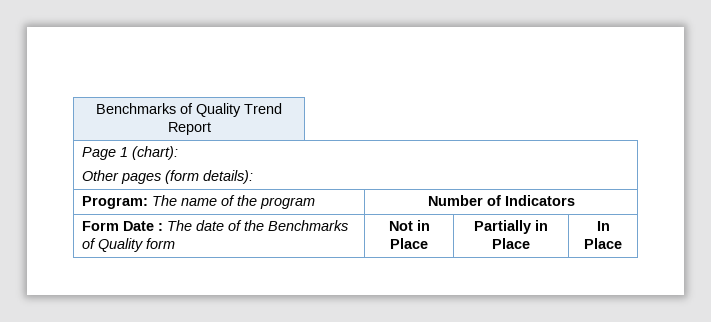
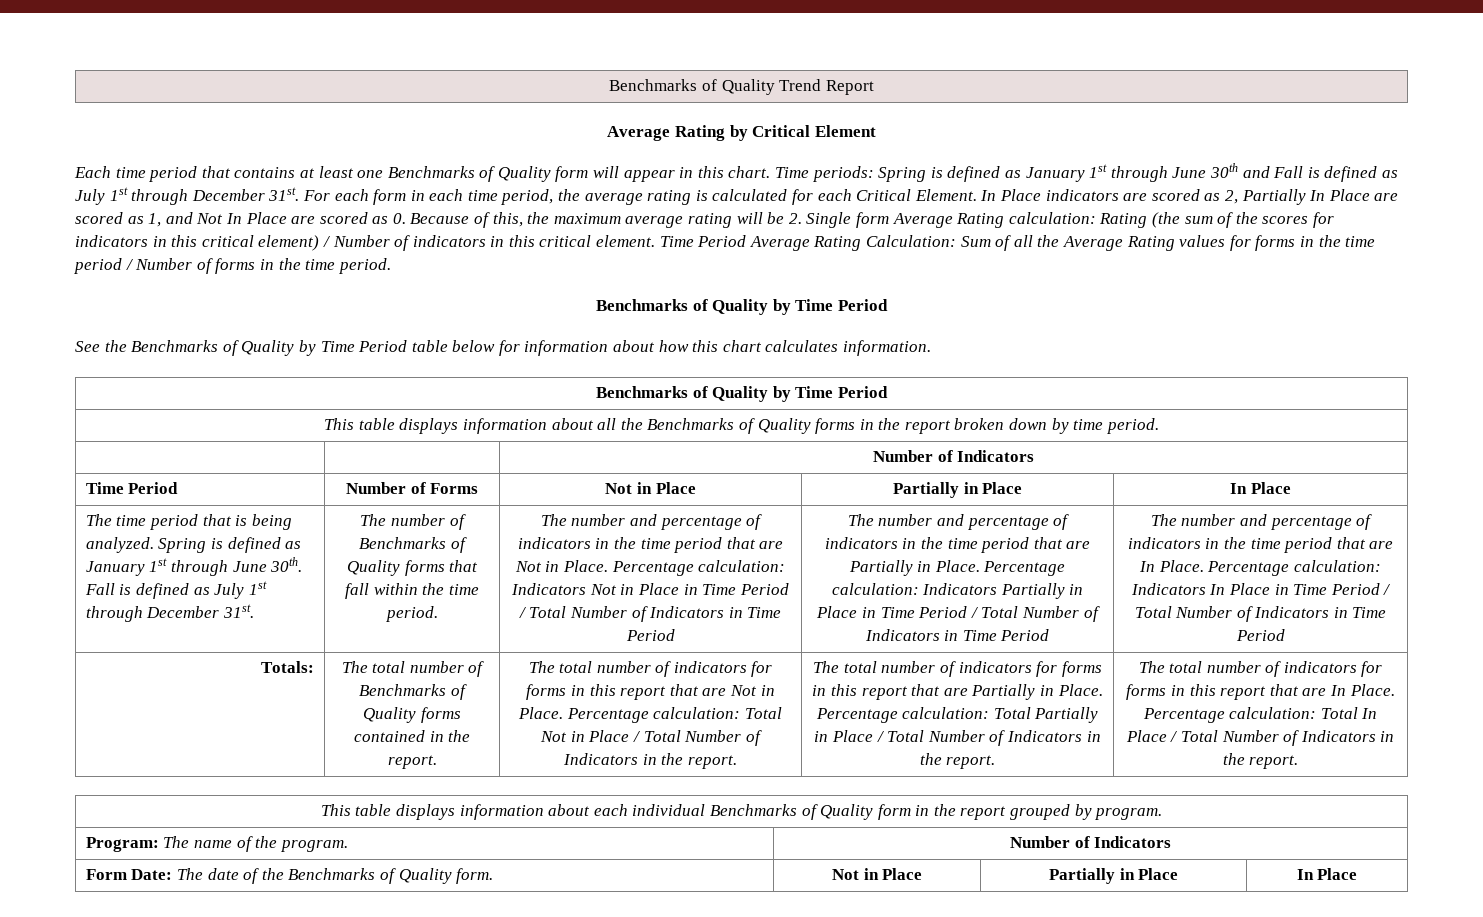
[82,146,179,160] [82,170,254,184] [82,195,316,209] [427,195,575,206] [82,220,349,231] [82,238,176,252] [388,220,430,231] [390,238,428,249] [474,220,548,234] [492,238,530,249] [596,221,610,231] [584,238,622,249] // Page 1 (chart): // Other pages (form details): // Program: The name of the program | Number of Indicators // Form Date : The date of the Benchmarks of Quality form | Not in Place | Partially in Place | In Place -> [607,125,876,141] [74,163,1398,182] [75,187,1399,205] [75,212,1334,228] [75,235,1376,251] [74,258,391,274] [596,299,888,315] [75,340,932,356] [596,386,888,402] [324,418,1159,434] [872,450,1035,462] [85,482,179,494] [345,482,479,494] [605,482,696,494] [892,482,1023,498] [1230,482,1291,494] [85,514,292,530] [85,537,302,553] [85,557,303,576] [84,581,267,599] [85,604,255,622] [360,514,466,530] [359,537,467,553] [346,560,479,576] [345,583,479,599] [385,606,438,622] [540,514,763,530] [517,537,784,553] [514,560,786,576] [511,583,789,595] [518,606,782,622] [625,629,675,641] [847,514,1070,530] [824,537,1091,553] [848,560,1066,576] [831,583,1084,599] [816,606,1100,622] [864,629,1050,641] [1150,514,1373,530] [1127,537,1394,553] [1139,560,1381,576] [1130,583,1392,595] [1134,606,1387,622] [1235,629,1285,641] [261,661,315,673] [341,661,485,677] [359,684,467,700] [363,707,461,723] [353,730,471,742] [387,755,437,769] [528,661,773,677] [526,684,775,700] [518,707,782,723] [540,730,762,746] [563,753,737,769] [813,661,1102,677] [812,684,1103,700] [815,707,1099,723] [814,730,1101,746] [919,753,996,769] [1138,661,1383,677] [1126,684,1395,700] [1142,707,1378,723] [1125,730,1395,746] [1222,753,1299,769] [320,804,1163,820] [85,836,348,852] [1009,836,1172,848] [85,868,494,884] [831,868,923,880] [1048,868,1179,884] [1296,868,1358,880] // Average Rating by Critical Element // Each time period that contains at least one Benchmarks of Quality form will appear in this chart. Time periods: Spring is defined as January 1st through June 30th and Fall is defined as July 1st through December 31st. For each form in each time period, the average rating is calculated for each Critical Element. In Place indicators are scored as 2, Partially In Place are scored as 1, and Not In Place are scored as 0. Because of this, the maximum average rating will be 2. Single form Average Rating calculation: Rating (the sum of the scores for indicators in this critical element) / Number of indicators in this critical element. Time Period Average Rating Calculation: Sum of all the Average Rating values for forms in the time period / Number of forms in the time period. // Benchmarks of Quality by Time Period // See the Benchmarks of Quality by Time Period table below for information about how this chart calculates information. // Benchmarks of Quality by Time Period // This table displays information about all the Benchmarks of Quality forms in the report broken down by time period. // | | Number of Indicators // Time Period | Number of Forms | Not in Place | Partially in Place | In Place // The time period that is being analyzed. Spring is defined as January 1st through June 30th. Fall is defined as July 1st through December 31st. | The number of Benchmarks of Quality forms that fall within the time period. | The number and percentage of indicators in the time period that are Not in Place. Percentage calculation: Indicators Not in Place in Time Period / Total Number of Indicators in Time Period | The number and percentage of indicators in the time period that are Partially in Place. Percentage calculation: Indicators Partially in Place in Time Period / Total Number of Indicators in Time Period | The number and percentage of indicators in the time period that are In Place. Percentage calculation: Indicators In Place in Time Period / Total Number of Indicators in Time Period // Totals: | The total number of Benchmarks of Quality forms contained in the report. | The total number of indicators for forms in this report that are Not in Place. Percentage calculation: Total Not in Place / Total Number of Indicators in the report. | The total number of indicators for forms in this report that are Partially in Place. Percentage calculation: Total Partially in Place / Total Number of Indicators in the report. | The total number of indicators for forms in this report that are In Place. Percentage calculation: Total In Place / Total Number of Indicators in the report. // This table displays information about each individual Benchmarks of Quality form in the report grouped by program. // Program: The name of the program. | Number of Indicators // Form Date: The date of the Benchmarks of Quality form. | Not in Place | Partially in Place | In Place

